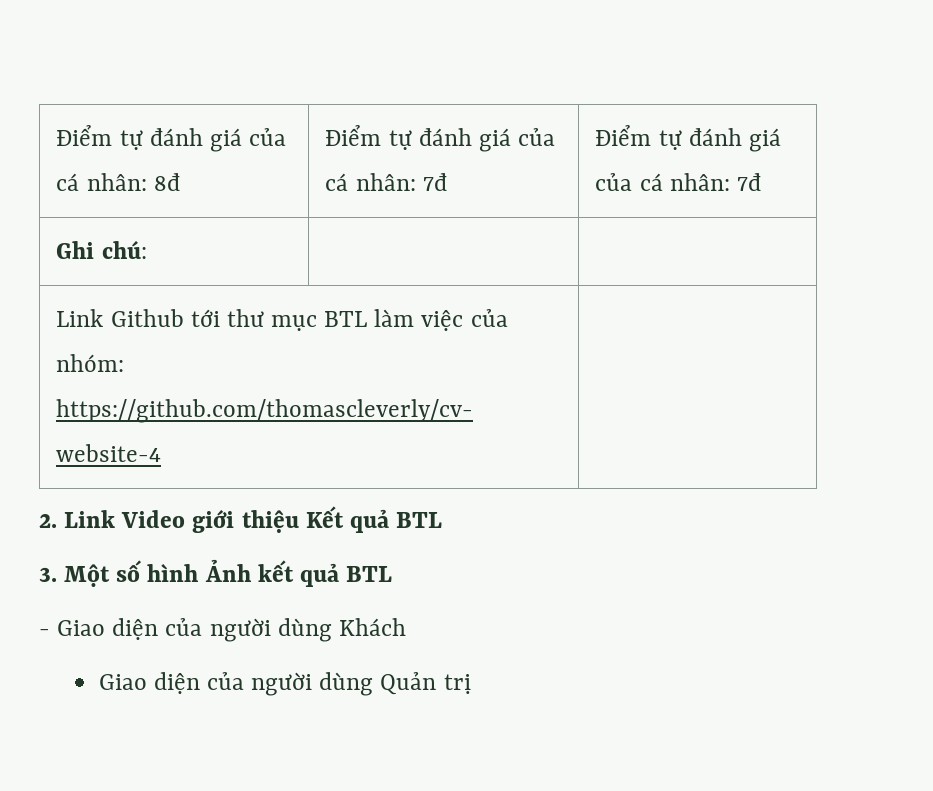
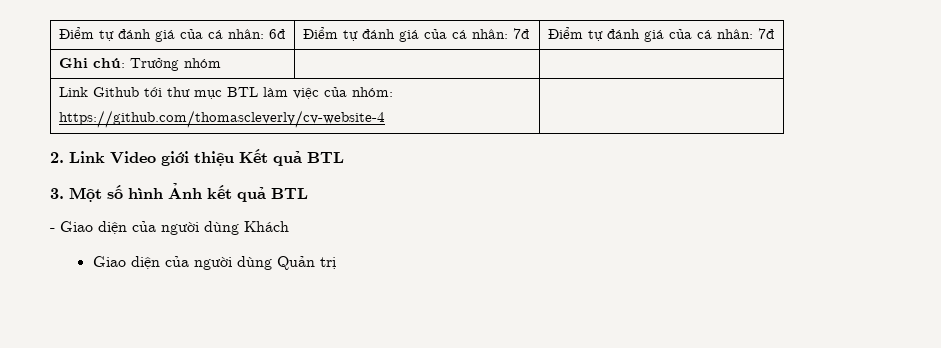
[56,125,286,152] [56,173,180,191] Điểm tự đánh giá của cá nhân: 8đ -> [58,27,285,42] Điểm tự đánh giá của cá nhân: 6đ
(147, 249) none -> [129,58,221,71] Trưởng nhóm

